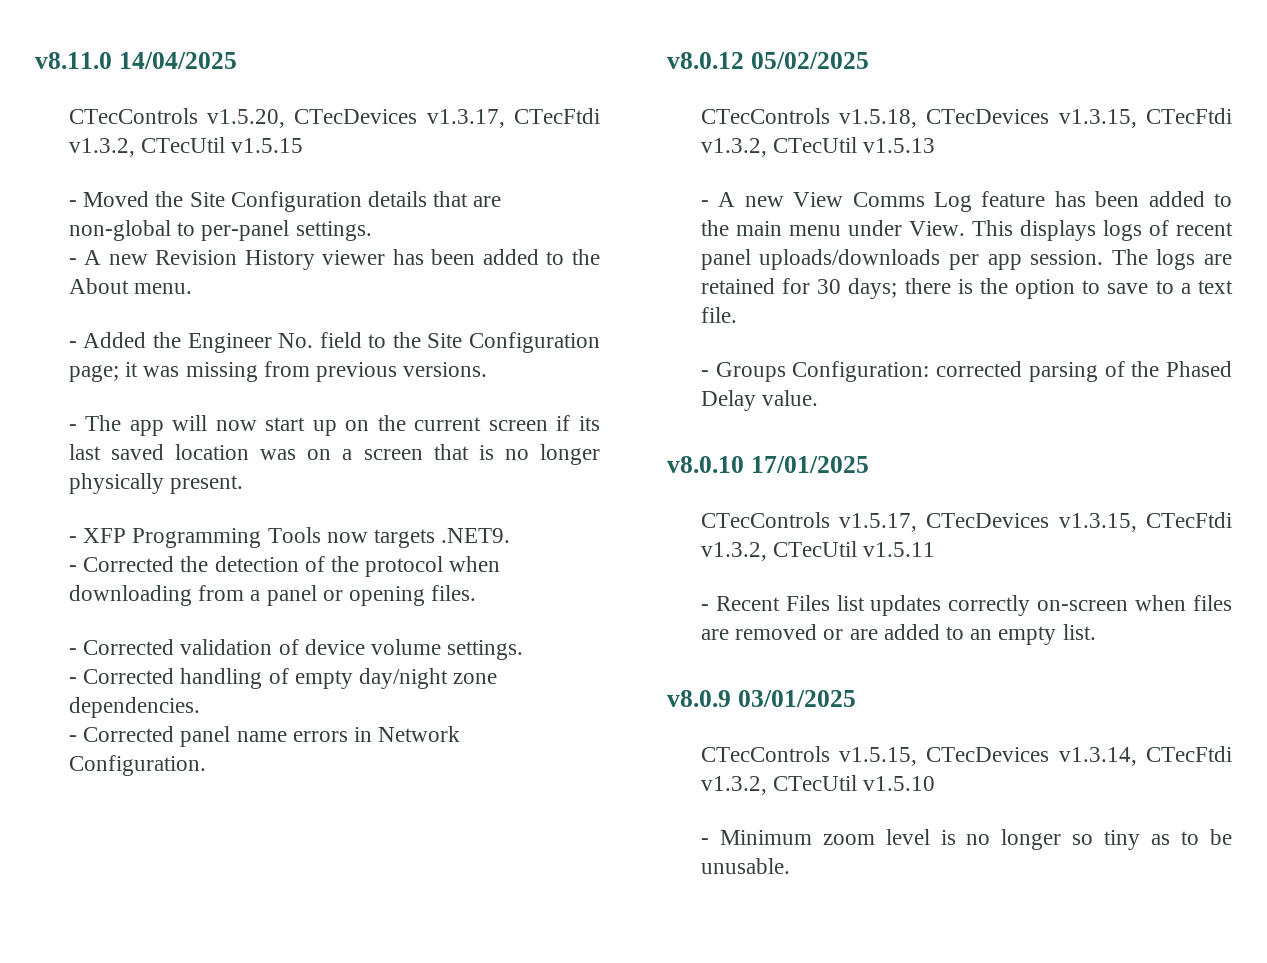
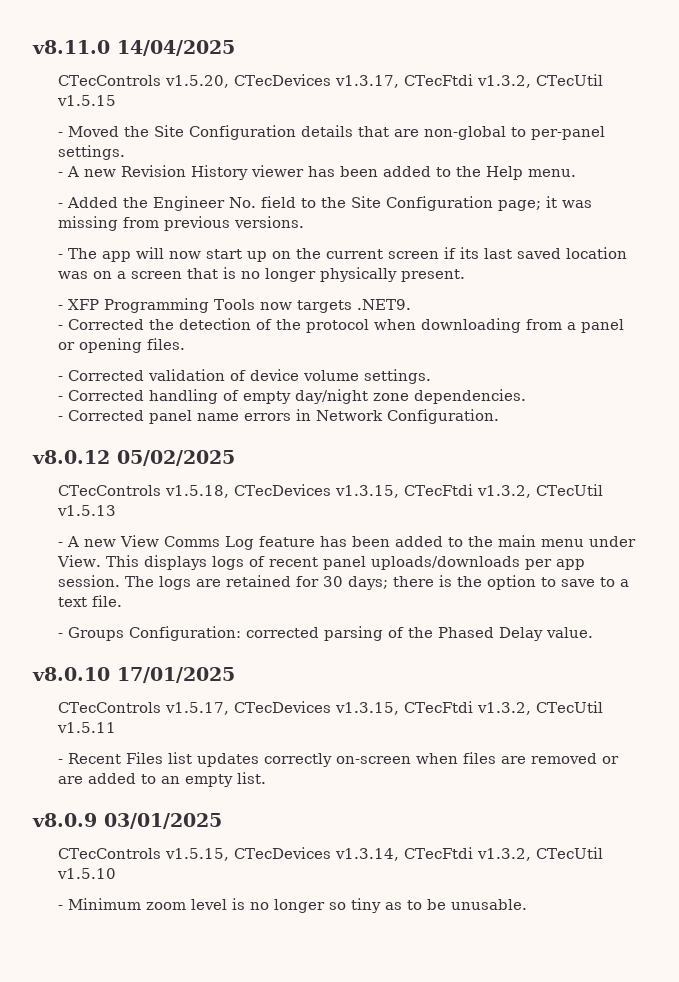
[68,278,129,294] About -> [486,166,524,180] Help

